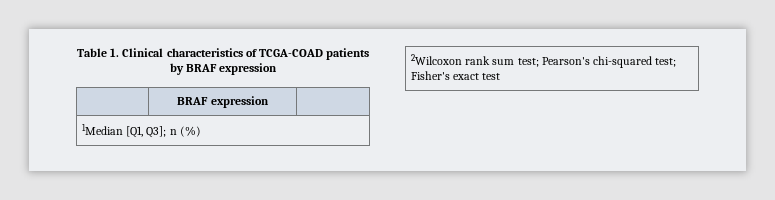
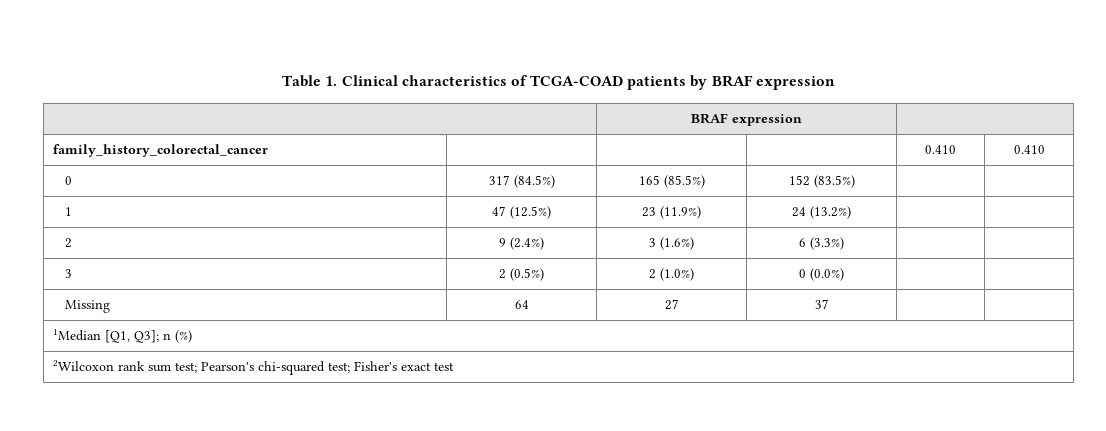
(269, 102) none -> [52,144,268,157] [925,145,956,154] [1013,145,1045,154] [64,176,72,185] [488,175,555,188] [638,175,705,188] [788,175,855,188] [64,207,72,216] [492,206,551,219] [642,206,701,219] [792,206,851,219] [64,238,72,248] [499,237,544,250] [649,237,694,250] [799,237,844,250] [64,269,72,278] [499,268,544,281] [649,268,694,281] [799,268,844,281] [64,300,110,313] [514,300,529,309] [664,299,679,310] [814,299,829,309] // family_history_colorectal_cancer | | | | 0.410 | 0.410 // 0 | 317 (84.5%) | 165 (85.5%) | 152 (83.5%) | | // 1 | 47 (12.5%) | 23 (11.9%) | 24 (13.2%) | | // 2 | 9 (2.4%) | 3 (1.6%) | 6 (3.3%) | | // 3 | 2 (0.5%) | 2 (1.0%) | 0 (0.0%) | | // Missing | 64 | 27 | 37 | |

